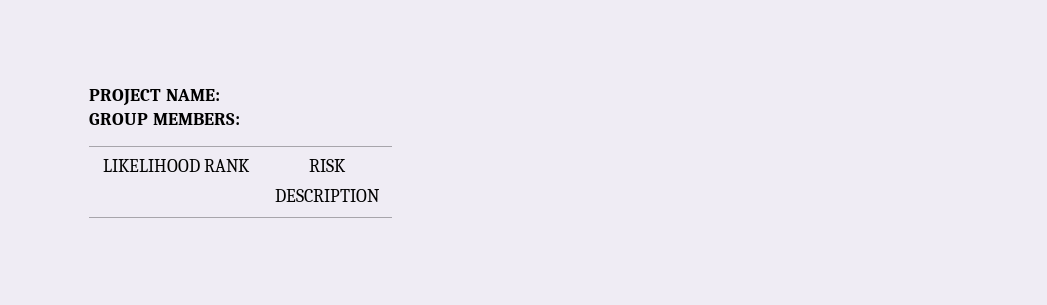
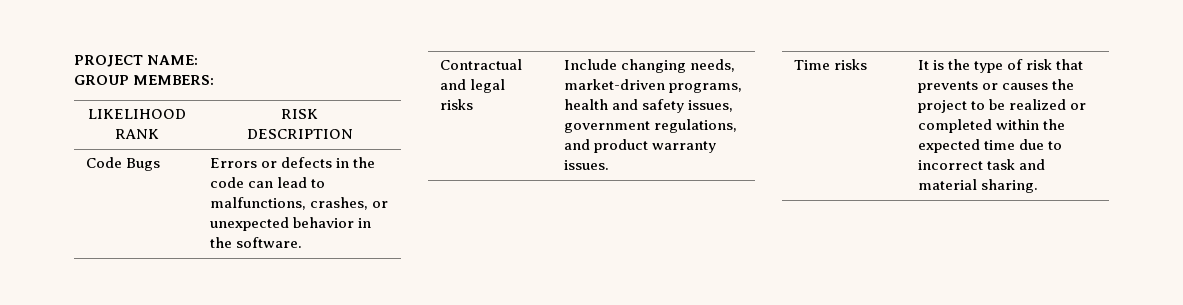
(380, 195) none -> [85,157,160,171] [209,157,375,168] [209,177,325,188] [209,197,388,210] [209,217,371,231] [209,237,302,248] [439,59,522,70] [439,79,505,93] [439,99,473,110] [563,59,735,73] [563,79,742,93] [563,99,733,113] [563,119,737,133] [563,139,716,153] [563,160,609,170] [793,59,867,70] [917,59,1084,73] [917,79,1074,93] [917,99,1086,113] [917,119,1065,133] [917,139,1062,153] [917,159,1045,170] [917,179,1038,193] // Code Bugs | Errors or defects in the code can lead to malfunctions, crashes, or unexpected behavior in the software. // Contractual and legal risks | Include changing needs, market-driven programs, health and safety issues, government regulations, and product warranty issues. // Time risks | It is the type of risk that prevents or causes the project to be realized or completed within the expected time due to incorrect task and material sharing.

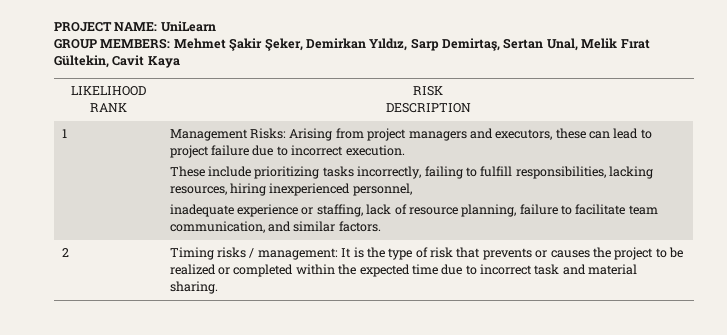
(199, 60) none -> [160,21,216,32] UniLearn
[87,109,186,119] [114,129,159,139] [281,109,318,119] [246,129,353,139] [85,157,160,171] [209,157,375,168] [209,177,325,188] [209,197,388,210] [209,217,371,231] [209,237,302,248] [439,59,522,70] [439,79,505,93] [439,99,473,110] [563,59,735,73] [563,79,742,93] [563,99,733,113] [563,119,737,133] [563,139,716,153] [563,160,609,170] [793,59,867,70] // LIKELIHOOD RANK | RISK // DESCRIPTION // Code Bugs | Errors or defects in the code can lead to malfunctions, crashes, or unexpected behavior in the software. // Contractual and legal risks | Include changing needs, market-driven programs, health and safety issues, government regulations, and product warranty issues. // Time risks | -> [173,38,650,51] [54,55,180,68] [71,86,146,96] [90,103,127,112] [413,86,443,96] [385,103,471,113] [61,129,67,138] [169,128,652,141] [169,145,405,158] [169,166,654,179] [169,183,412,196] [169,204,658,217] [169,221,381,233] [61,248,69,257] [169,247,338,260] Mehmet Şakir Şeker, Demirkan Yıldız, Sarp Demirtaş, Sertan Unal, Melik Fırat Gültekin, Cavit Kaya // LIKELIHOOD RANK | RISK // DESCRIPTION // 1 | Management Risks: Arising from project managers and executors, these can lead to project failure due to incorrect execution. // These include prioritizing tasks incorrectly, failing to fulfill responsibilities, lacking resources, hiring inexperienced personnel, // inadequate experience or staffing, lack of resource planning, failure to facilitate team communication, and similar factors. // 2 | Timing risks / management:

